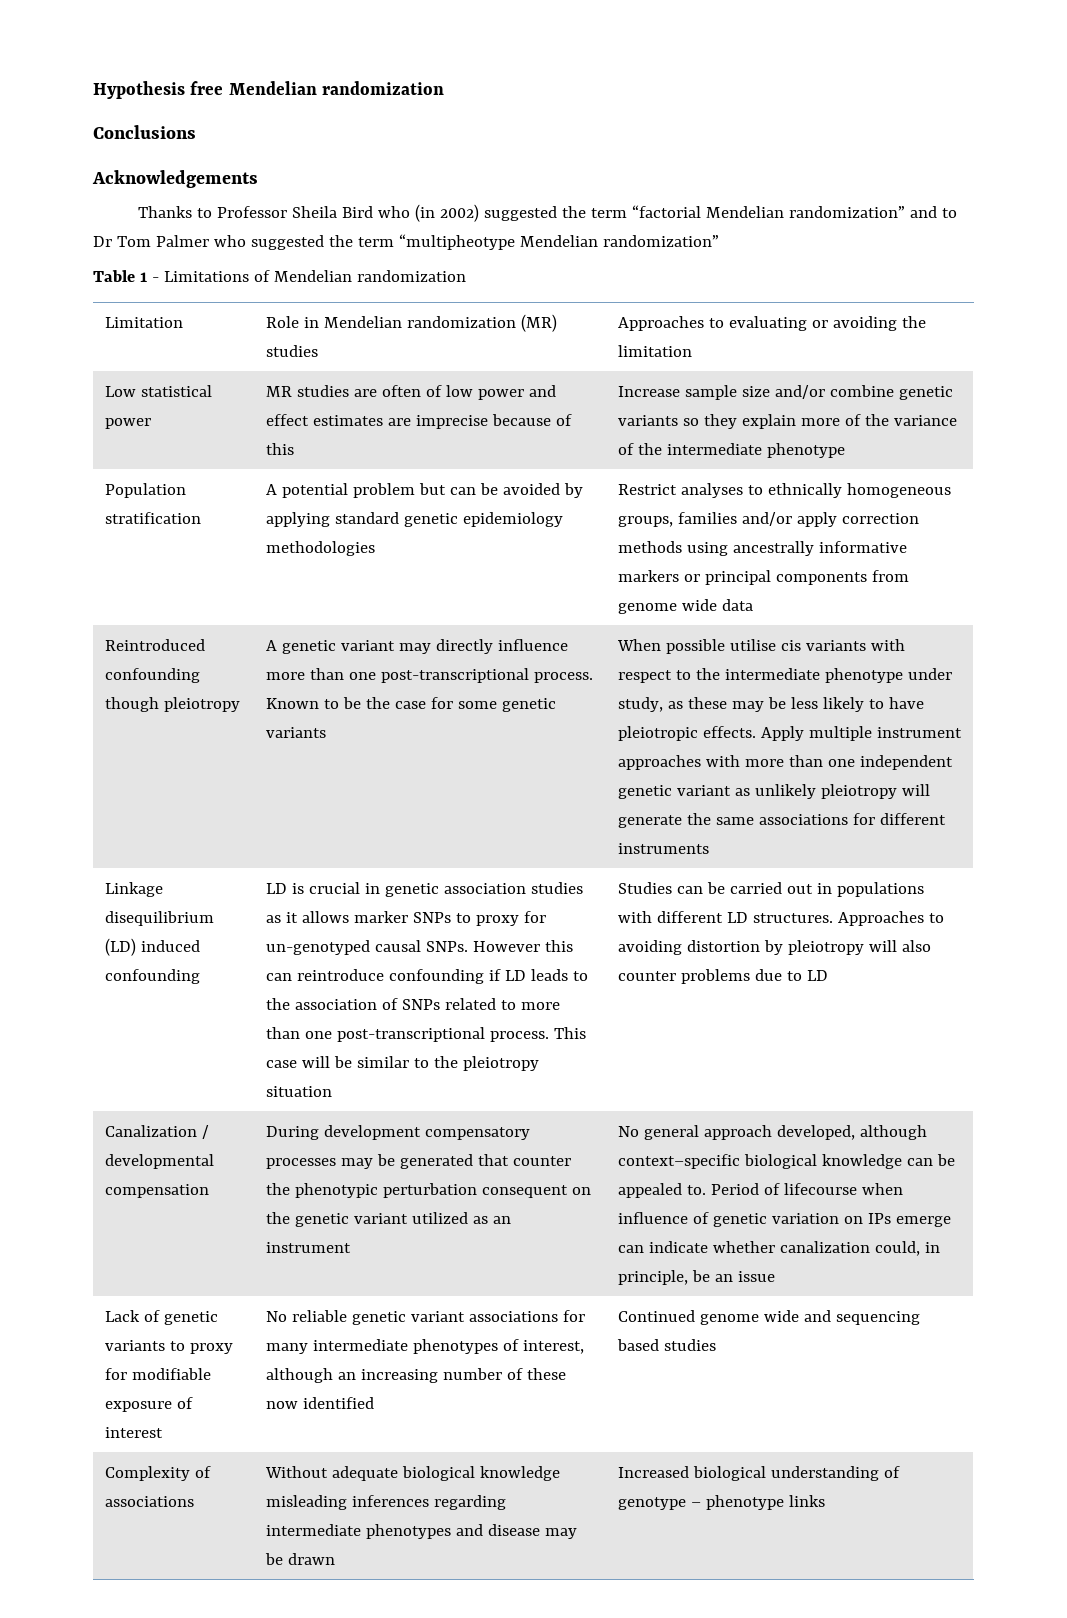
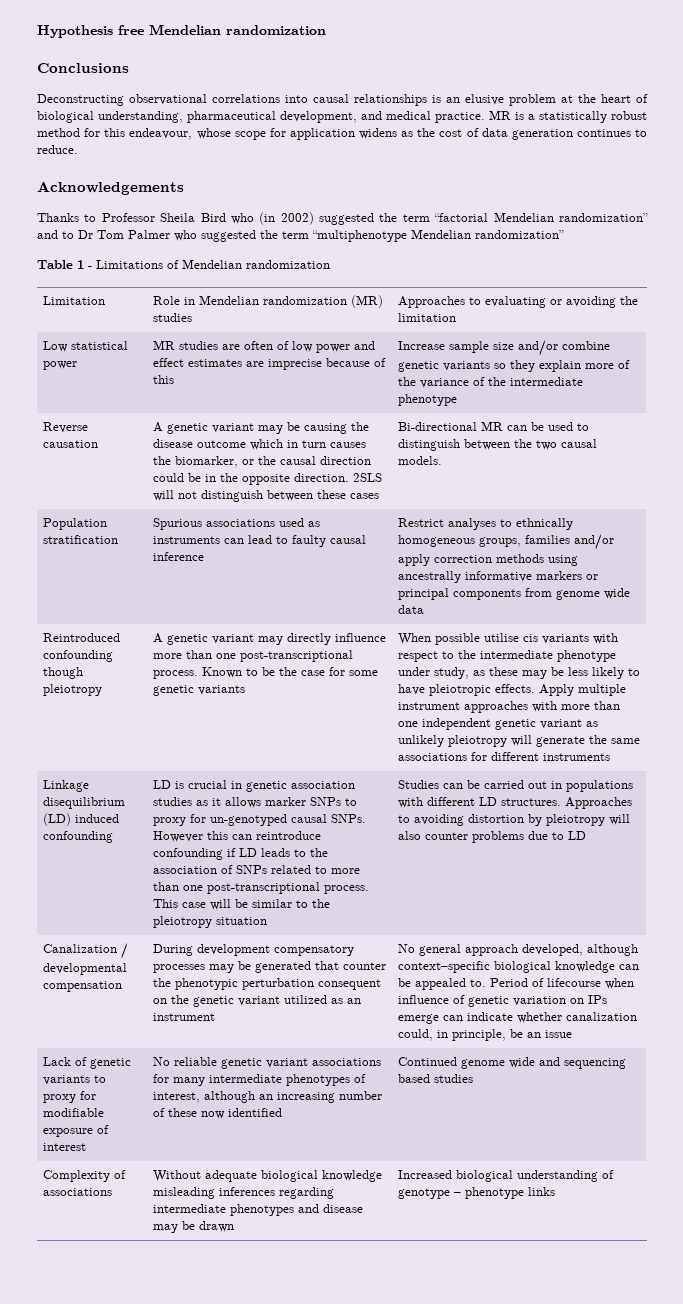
(196, 132) none -> [37,94,648,106] [37,110,647,123] [37,128,647,140] [37,145,78,154] // Deconstructing observational correlations into causal relationships is an elusive problem at the heart of biological understanding, pharmaceutical development, and medical practice. MR is a statistically robust method for this endeavour, whose scope for application widens as the cost of data generation continues to reduce.
[398,234,515,250] “multipheotype -> [312,230,407,242] “multiphenotype
[105,483,187,498] [105,512,202,524] [266,483,584,498] [266,512,564,527] [266,541,376,556] Population stratification | A potential problem but can be avoided by applying standard genetic epidemiology methodologies -> [42,422,88,433] [42,440,98,448] [152,422,369,434] [152,439,366,450] [152,456,371,468] [152,473,382,485] [152,490,379,502] [397,421,589,431] [397,439,597,451] [397,456,442,465] [42,518,107,530] [42,535,118,544] [152,518,320,530] [152,535,366,547] [152,552,204,561] Reverse causation | A genetic variant may be causing the disease outcome which in turn causes the biomarker, or the causal direction could be in the opposite direction. 2SLS will not distinguish between these cases | Bi-directional MR can be used to distinguish between the two causal models. // Population stratification | Spurious associations used as instruments can lead to faulty causal inference

